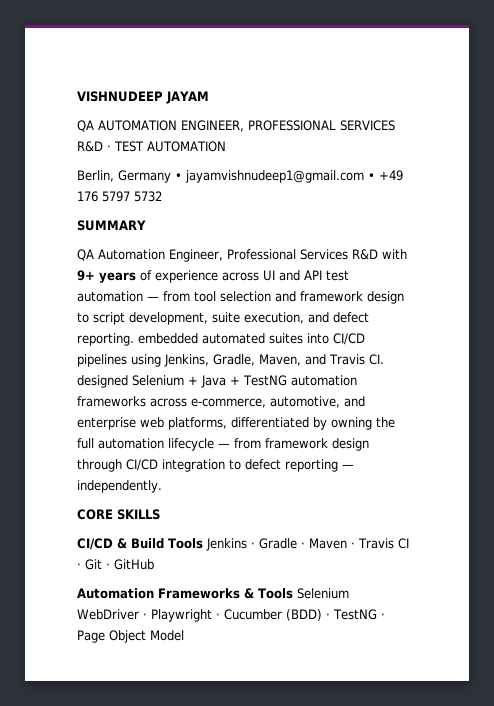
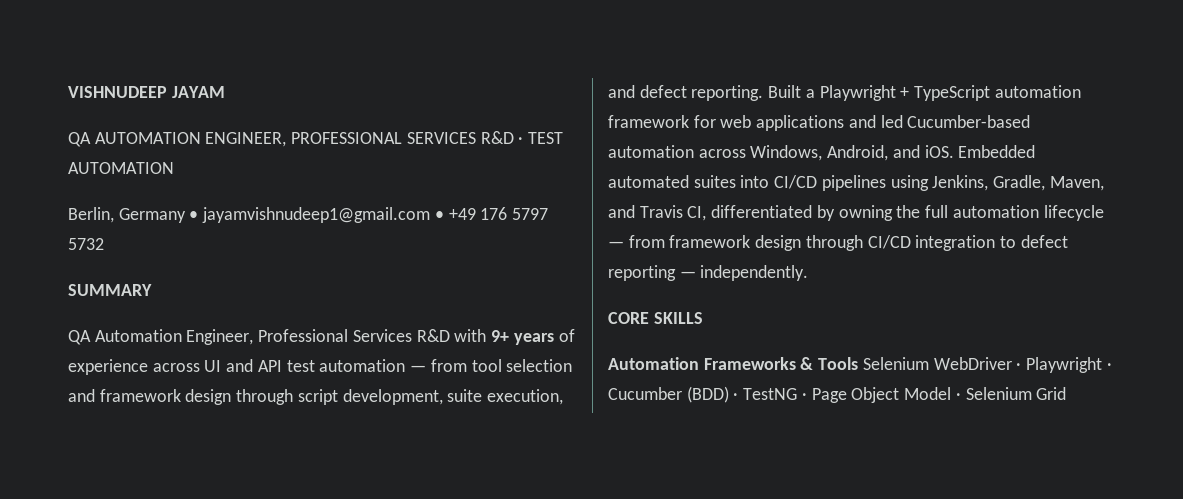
[77,312,89,323] to -> [236,389,294,405] through
[138,333,198,344] embedded -> [768,85,1081,101] [608,115,1031,131] [608,145,1036,161] Built a Playwright + TypeScript automation framework for web applications and led Cucumber-based automation across Windows, Android, and iOS. Embedded
[368,354,384,365] [77,375,357,388] [77,396,365,408] [77,417,227,430] CI. designed Selenium + Java + TestNG automation frameworks across e-commerce, automotive, and enterprise web platforms, -> [687,206,707,221] CI,
[77,538,409,551] [77,559,154,570] // CI/CD & Build Tools Jenkins · Gradle · Maven · Travis CI · Git · GitHub -> (703, 318) none
(184, 635) none -> [955,387,1067,400] · Selenium Grid

